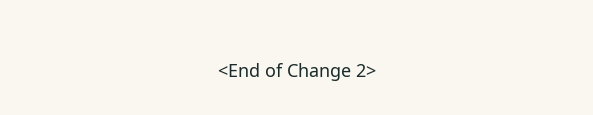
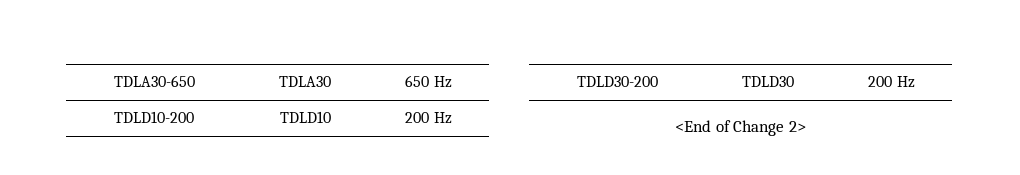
(217, 70) none -> [113,75,195,87] [279,76,331,87] [405,75,452,88] [114,111,194,123] [279,111,331,123] [405,112,452,124] [576,76,658,87] [742,76,794,87] [868,76,915,88] TDLA30-650 | TDLA30 | 650 Hz // TDLD10-200 | TDLD10 | 200 Hz // TDLD30-200 | TDLD30 | 200 Hz //

